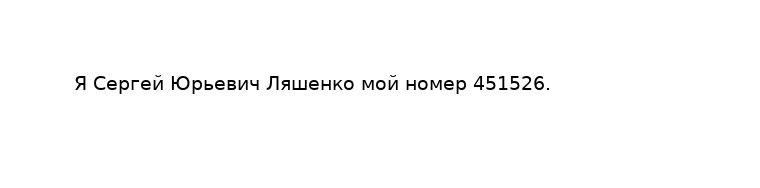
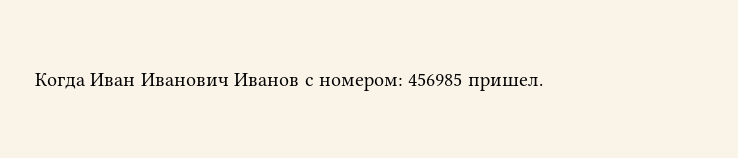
[74,75,551,94] Я Сергей Юрьевич Ляшенко мой номер 451526. -> [35,73,543,91] Когда Иван Иванович Иванов с номером: 456985 пришел.

